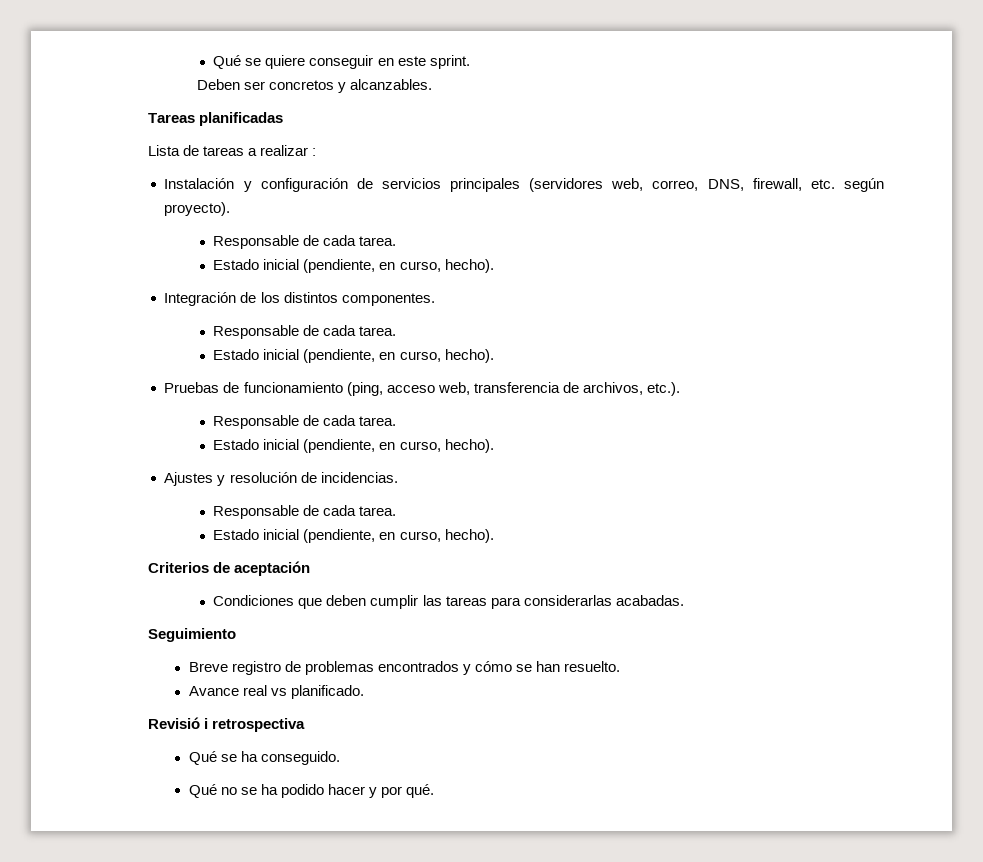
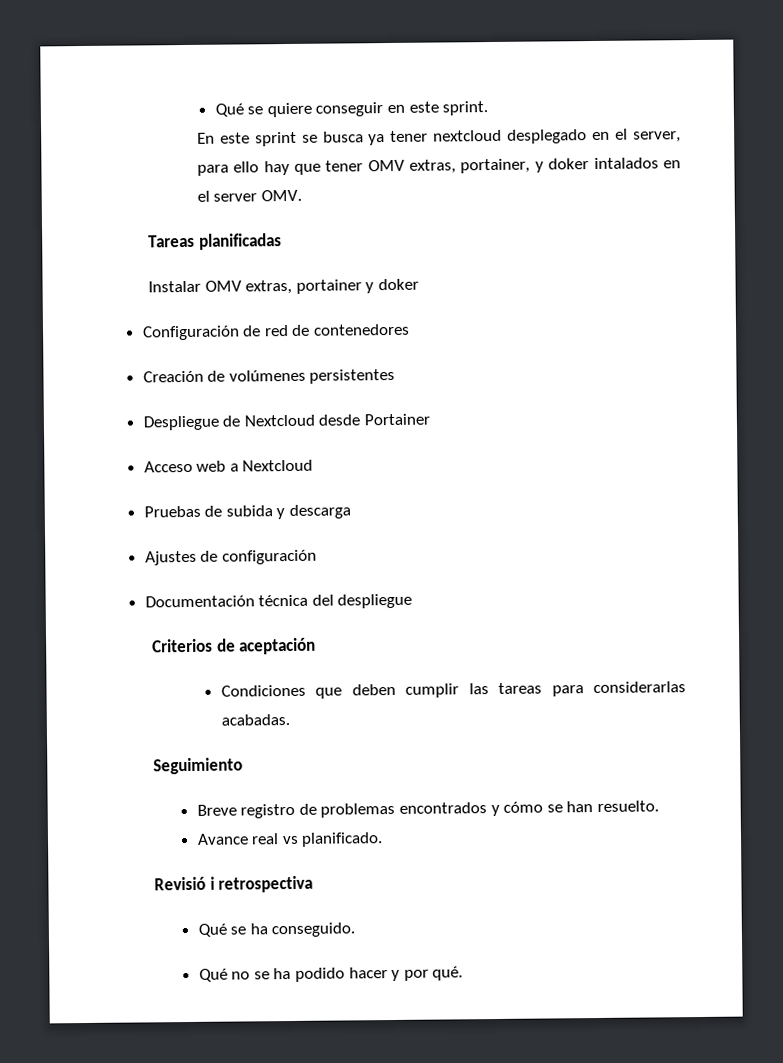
[196,79,433,93] [147,112,283,126] [147,145,317,156] [164,178,884,192] [164,202,231,216] [213,235,397,249] [213,259,494,273] [164,292,435,306] [213,325,397,339] [213,349,494,363] [164,382,680,396] [213,415,397,429] [213,439,494,453] [164,472,398,486] [213,505,397,519] [213,529,494,543] Deben ser concretos y alcanzables. // Tareas planificadas // Lista de tareas a realizar : // Instalación y configuración de servicios principales (servidores web, correo, DNS, firewall, etc. según proyecto). // Responsable de cada tarea. // Estado inicial (pendiente, en curso, hecho). // Integración de los distintos componentes. // Responsable de cada tarea. // Estado inicial (pendiente, en curso, hecho). // Pruebas de funcionamiento (ping, acceso web, transferencia de archivos, etc.). // Responsable de cada tarea. // Estado inicial (pendiente, en curso, hecho). // Ajustes y resolución de incidencias. // Responsable de cada tarea. // Estado inicial (pendiente, en curso, hecho). -> [196,128,681,147] [196,157,681,176] [196,189,303,202] [147,233,282,250] [147,278,419,295] [141,323,411,341] [142,368,396,384] [142,413,431,431] [143,459,314,473] [143,504,352,520] [144,549,317,566] [144,593,413,609] En este sprint se busca ya tener nextcloud desplegado en el server, para ello hay que tener OMV extras, portainer, y doker intalados en el server OMV. // Tareas planificadas // Instalar OMV extras, portainer y doker // Configuración de red de contenedores // Creación de volúmenes persistentes // Despliegue de Nextcloud desde Portainer // Acceso web a Nextcloud // Pruebas de subida y descarga // Ajustes de configuración // Documentación técnica del despliegue

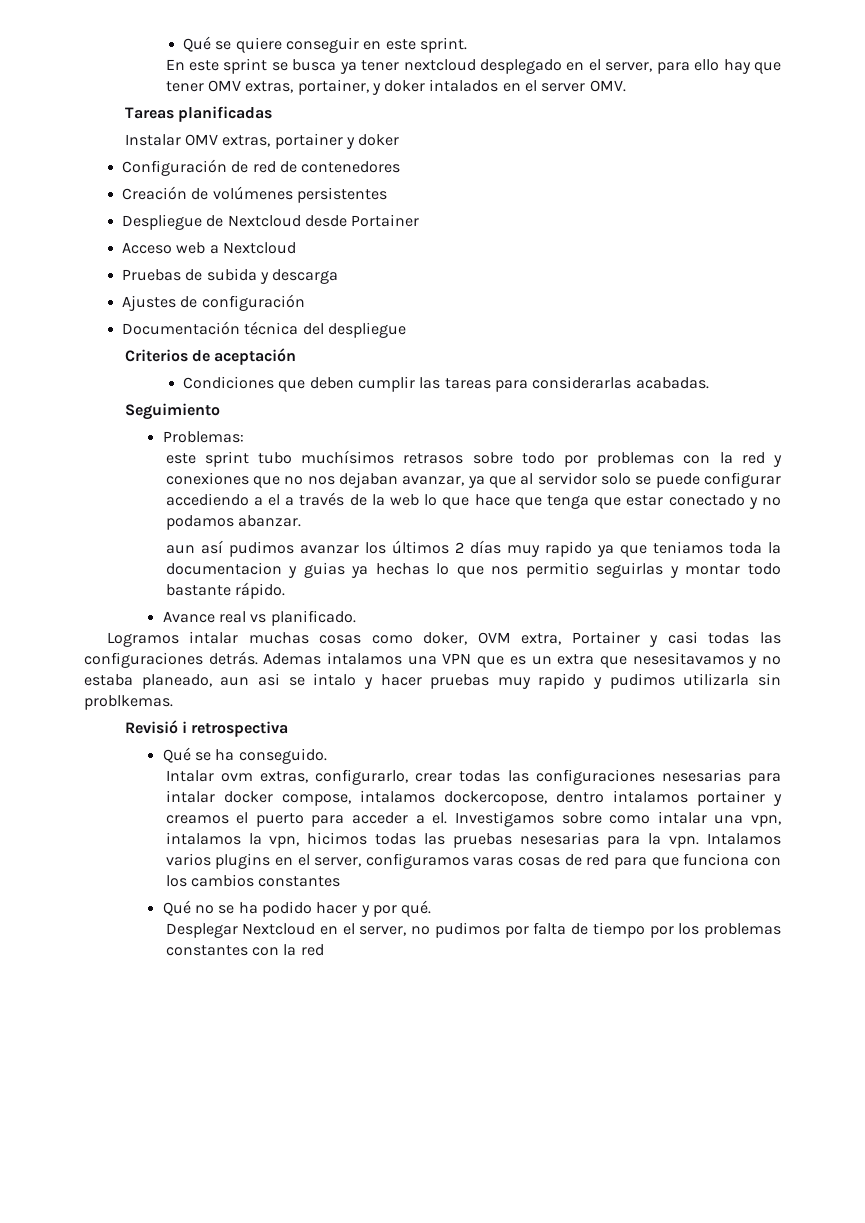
[196,800,659,819] [196,832,384,847] Breve registro de problemas encontrados y cómo se han resuelto. // Avance real vs planificado. -> [162,431,244,443] [165,450,783,467] [165,472,781,488] [165,492,781,509] [165,515,301,530] [165,540,782,557] [165,562,782,578] [165,582,285,599] [162,610,356,626] [106,631,781,647] [84,651,782,668] [84,673,781,689] [84,695,173,710] Problemas: // este sprint tubo muchísimos retrasos sobre todo por problemas con la red y conexiones que no nos dejaban avanzar, ya que al servidor solo se puede configurar accediendo a el a través de la web lo que hace que tenga que estar conectado y no podamos abanzar. // aun así pudimos avanzar los últimos 2 días muy rapido ya que teniamos toda la documentacion y guias ya hechas lo que nos permitio seguirlas y montar todo bastante rápido. // Avance real vs planificado. // Logramos intalar muchas cosas como doker, OVM extra, Portainer y casi todas las configuraciones detrás. Ademas intalamos una VPN que es un extra que nesesitavamos y no estaba planeado, aun asi se intalo y hacer pruebas muy rapido y pudimos utilizarla sin problkemas.
(356, 930) none -> [165,769,781,785] [165,790,783,806] [165,811,781,827] [165,832,781,848] [165,853,781,869] [165,874,341,887] // Intalar ovm extras, configurarlo, crear todas las configuraciones nesesarias para intalar docker compose, intalamos dockercopose, dentro intalamos portainer y creamos el puerto para acceder a el. Investigamos sobre como intalar una vpn, intalamos la vpn, hicimos todas las pruebas nesesarias para la vpn. Intalamos varios plugins en el server, configuramos varas cosas de red para que funciona con los cambios constantes
(464, 973) none -> [165,922,782,938] [165,944,324,956] // Desplegar Nextcloud en el server, no pudimos por falta de tiempo por los problemas constantes con la red

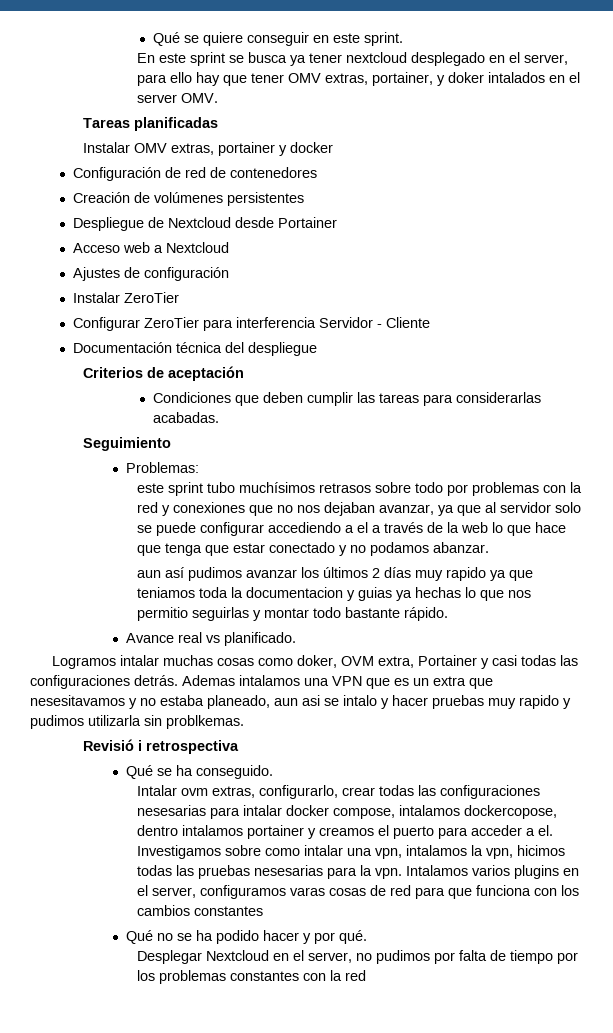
[358,134,400,146] doker -> [290,142,334,153] docker
[121,268,339,284] [121,294,305,311] Pruebas de subida y descarga // Ajustes de configuración -> [72,267,229,281] [72,292,179,303] [72,317,430,331] Ajustes de configuración // Instalar ZeroTier // Configurar ZeroTier para interferencia Servidor - Cliente

